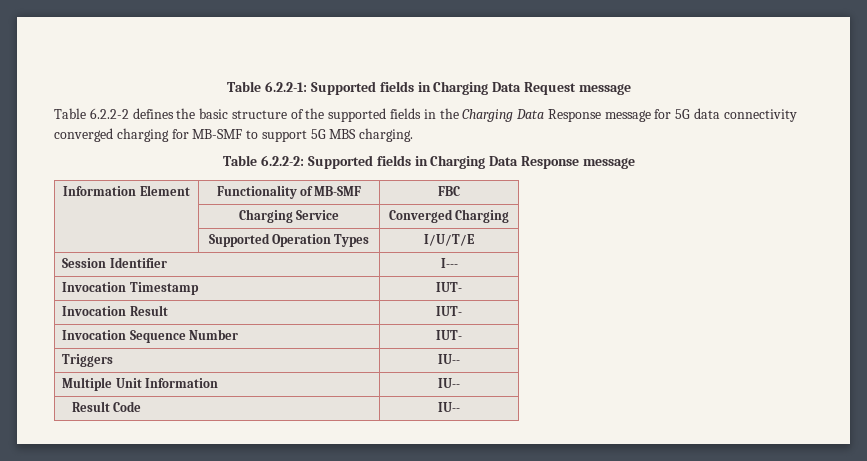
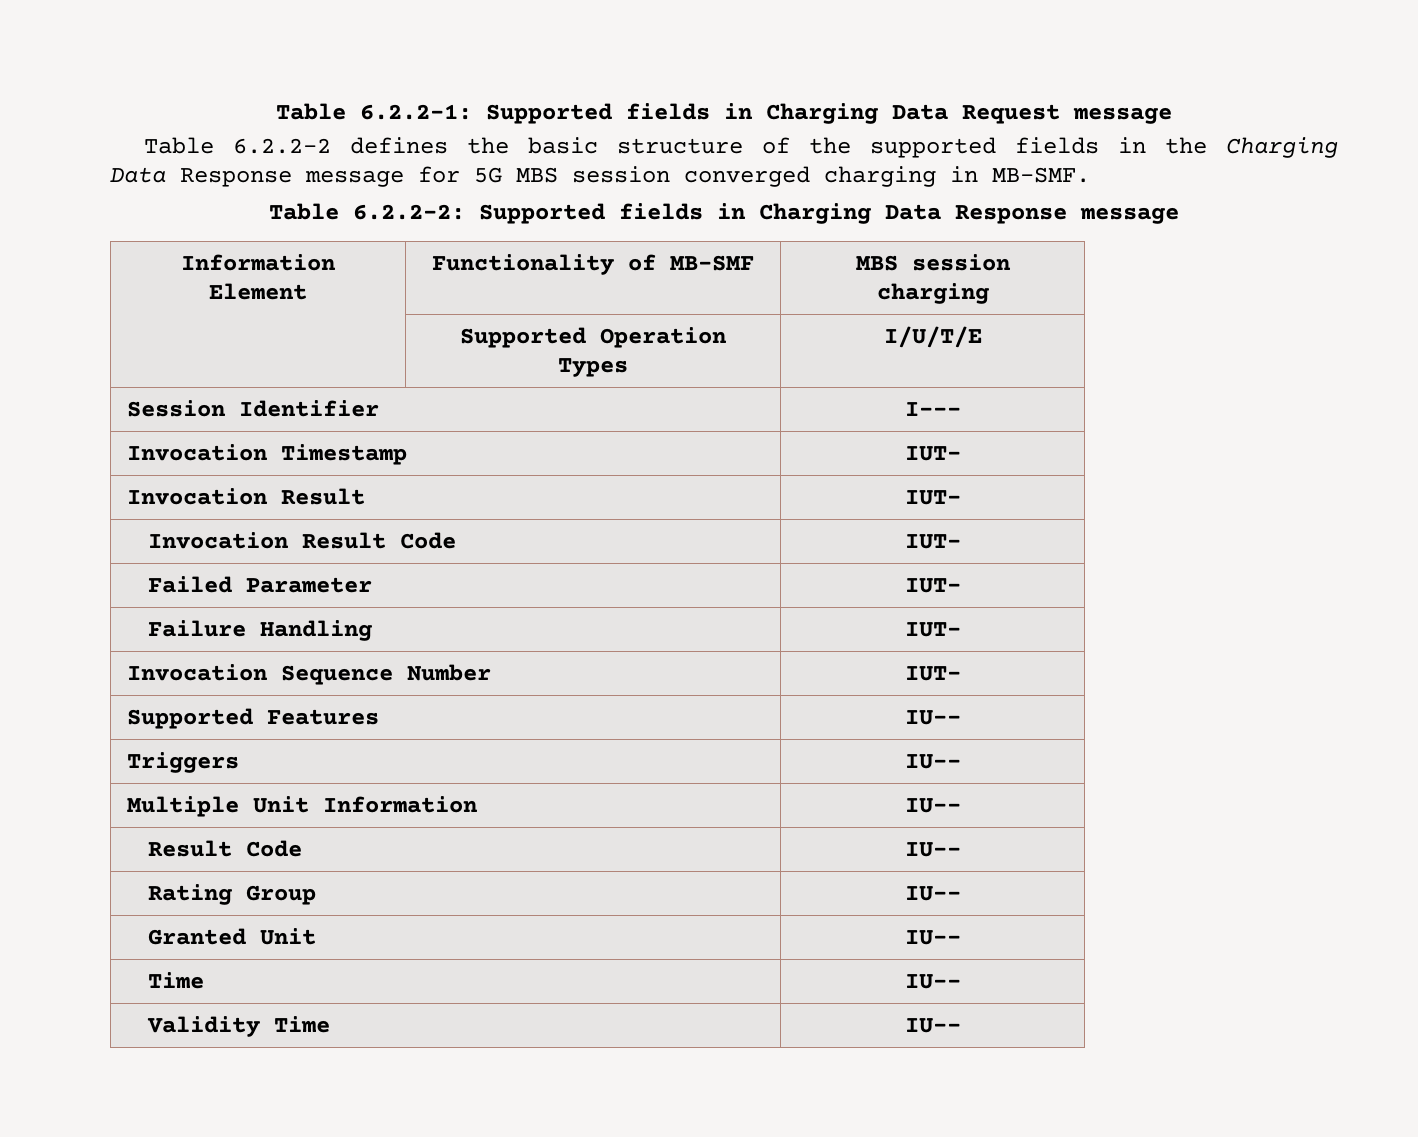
[694,108,797,122] [54,128,414,142] data connectivity converged charging for MB-SMF to support 5G MBS charging. -> [516,166,1090,187] MBS session converged charging in MB-SMF.
[438,186,460,196] [238,209,340,223] [388,209,510,223] FBC // | Charging Service | Converged Charging -> [855,254,1011,271] [876,283,989,304] MBS session charging
(462, 311) none -> [147,532,456,549] [904,534,961,549] [147,576,372,593] [904,578,961,593] [147,620,372,641] [904,622,961,637] // Invocation Result Code | IUT- // Failed Parameter | IUT- // Failure Handling | IUT-
(462, 335) none -> [127,708,380,729] [904,710,961,725] // Supported Features | IU--
(460, 407) none -> [147,884,316,905] [904,886,961,901] [147,928,316,945] [904,930,961,945] [147,972,204,989] [904,974,961,989] [146,1016,330,1037] [904,1018,961,1033] // Rating Group | IU-- // Granted Unit | IU-- // Time | IU-- // Validity Time | IU--

